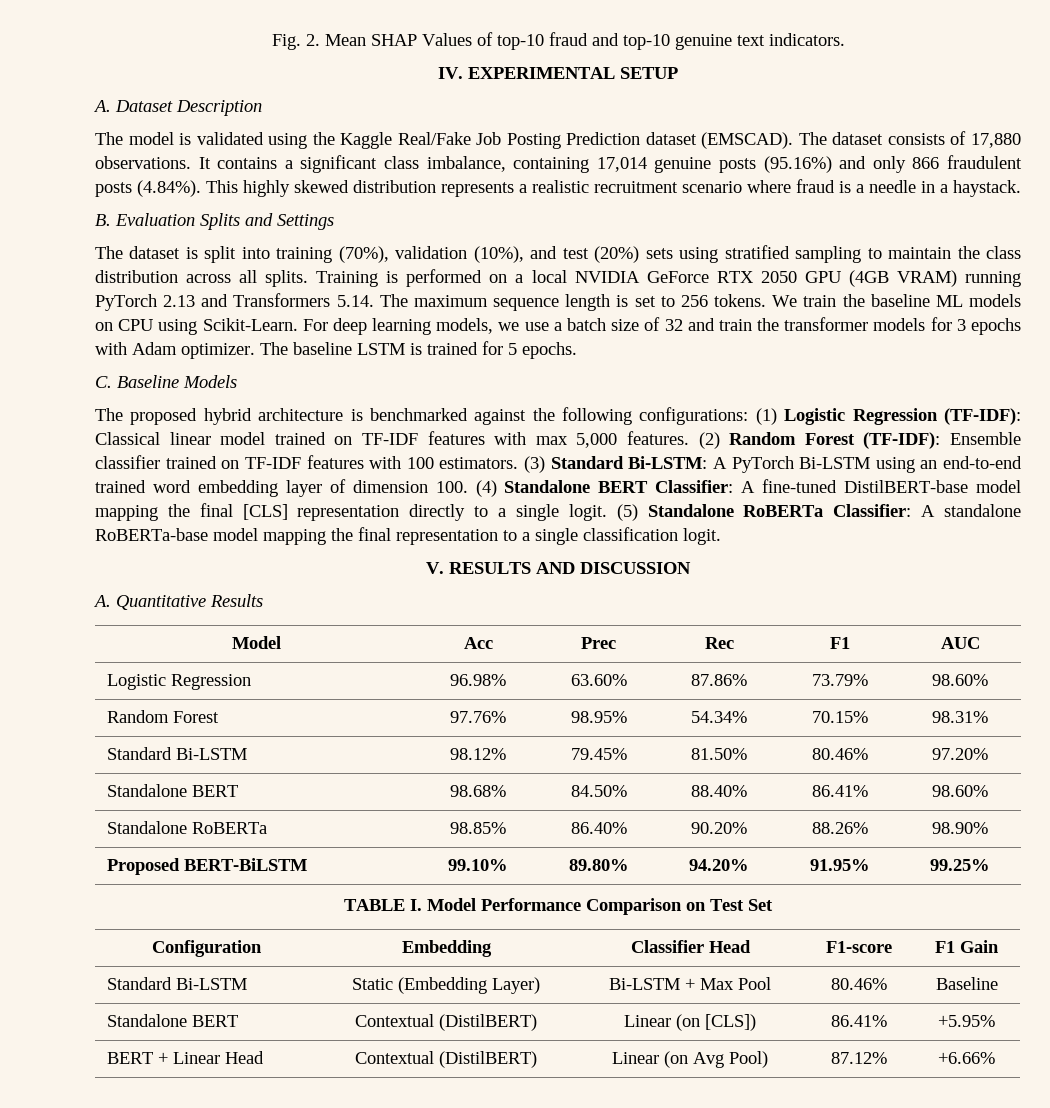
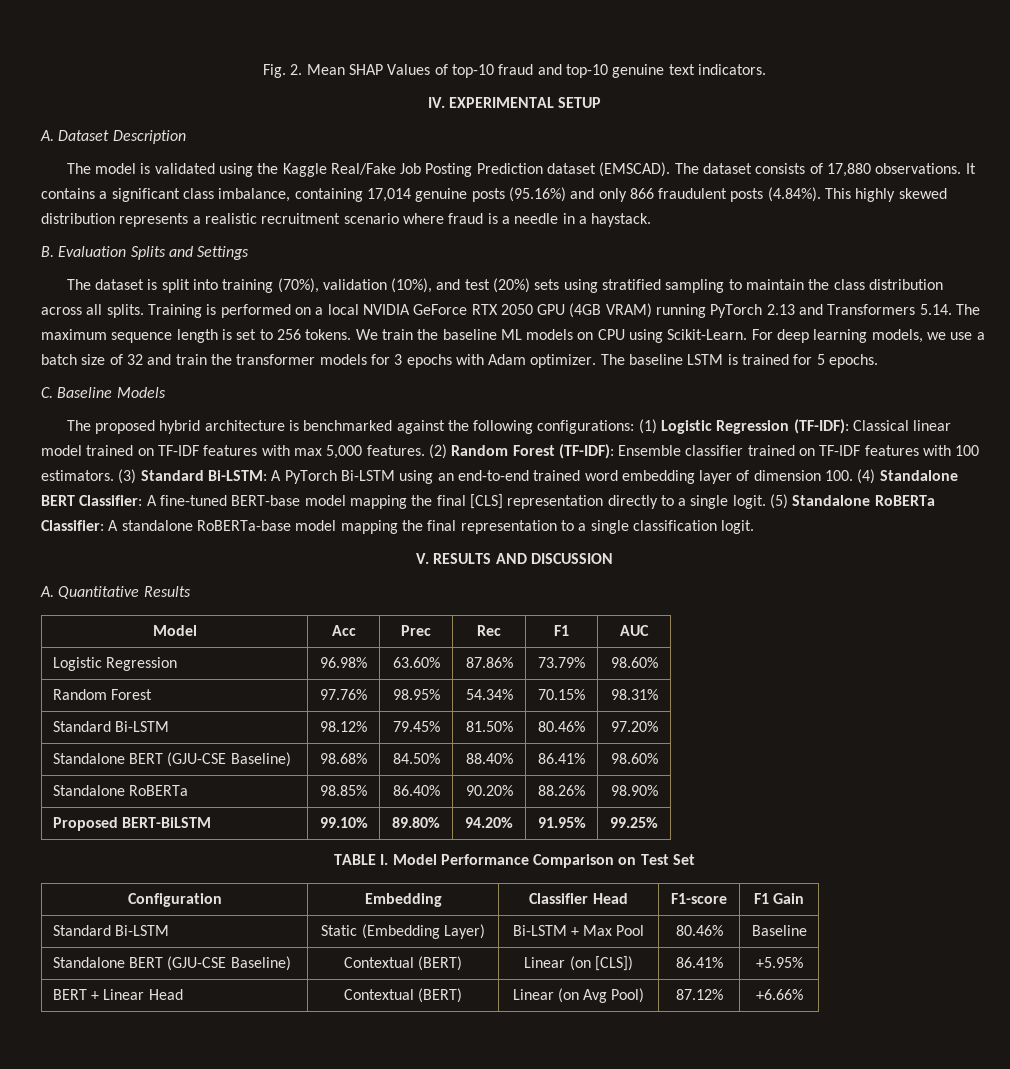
[844,480,969,493] DistilBERT-base -> [231,495,301,506] BERT-base
(238, 791) none -> [167,752,291,767] (GJU-CSE Baseline)
[355,1014,537,1031] | Contextual (DistilBERT) -> [167,956,291,971] [343,956,463,971] (GJU-CSE Baseline) | Contextual (BERT)
[439,1051,537,1068] (DistilBERT) -> [418,988,463,1003] (BERT)

